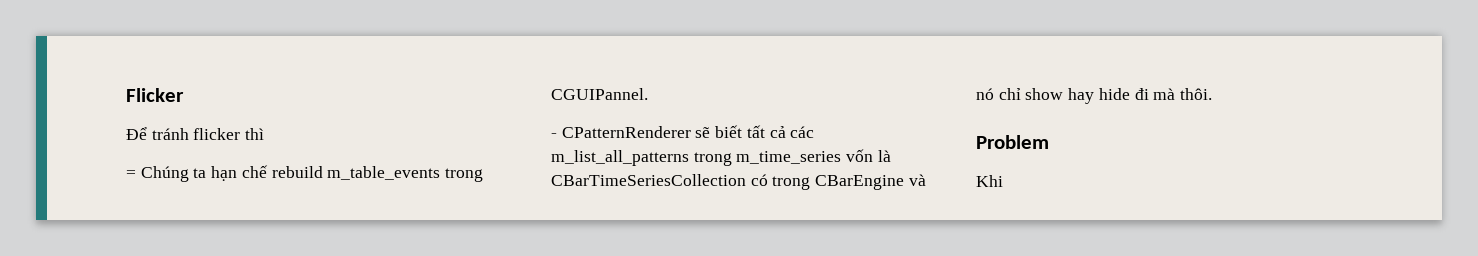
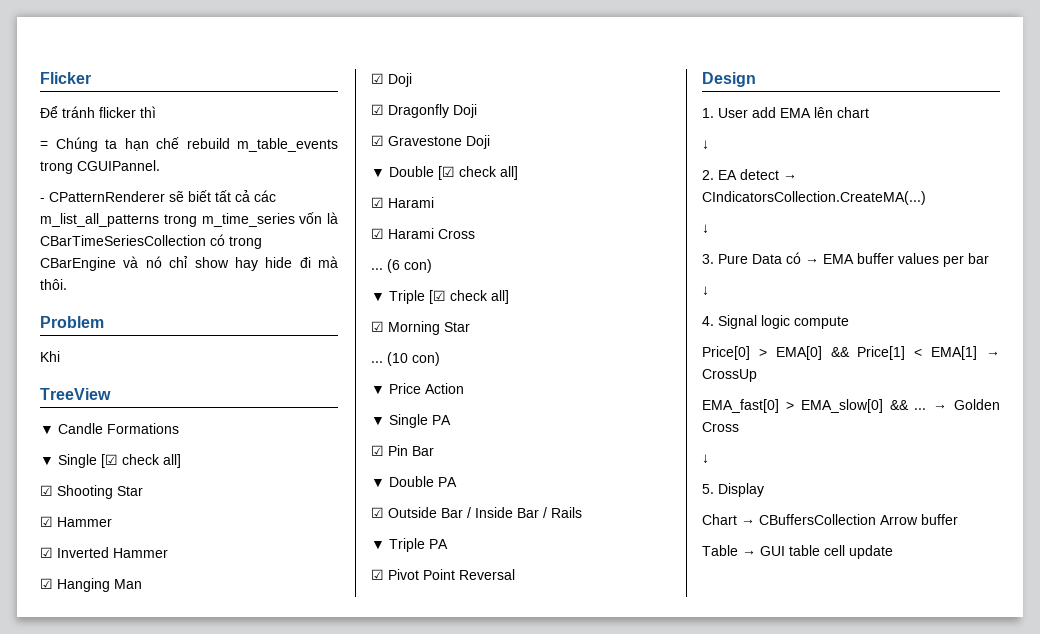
(1003, 181) none -> [40,388,111,400] [40,423,179,435] [40,454,181,468] [40,485,143,499] [40,516,112,527] [40,547,168,558] [40,578,142,592] [371,73,412,87] [371,104,477,118] [371,135,490,149] [371,166,518,180] [371,197,434,208] [371,228,475,239] [371,259,432,273] [371,290,509,304] [371,321,470,335] [371,352,440,366] [371,383,464,395] [371,414,451,428] [371,445,434,456] [371,476,457,488] [371,507,582,518] [371,538,448,552] [371,569,515,580] [702,72,756,87] [702,107,869,118] [702,140,709,149] [702,169,797,180] [702,191,926,205] [702,224,709,233] [702,252,989,267] [702,286,709,295] [702,315,849,329] [702,346,1000,360] [702,369,757,382] [702,399,1000,413] [702,422,739,432] [702,454,709,463] [702,483,764,497] [702,514,958,525] [702,545,893,559] // TreeView // ▼ Candle Formations // ▼ Single [☑ check all] // ☑ Shooting Star // ☑ Hammer // ☑ Inverted Hammer // ☑ Hanging Man // ☑ Doji // ☑ Dragonfly Doji // ☑ Gravestone Doji // ▼ Double [☑ check all] // ☑ Harami // ☑ Harami Cross // ... (6 con) // ▼ Triple [☑ check all] // ☑ Morning Star // ... (10 con) // ▼ Price Action // ▼ Single PA // ☑ Pin Bar // ▼ Double PA // ☑ Outside Bar / Inside Bar / Rails // ▼ Triple PA // ☑ Pivot Point Reversal // Design // 1. User add EMA lên chart // ↓ // 2. EA detect → CIndicatorsCollection.CreateMA(...) // ↓ // 3. Pure Data có → EMA buffer values per bar // ↓ // 4. Signal logic compute // Price[0] > EMA[0] && Price[1] < EMA[1] → CrossUp // EMA_fast[0] > EMA_slow[0] && ... → Golden Cross // ↓ // 5. Display // Chart → CBuffersCollection Arrow buffer // Table → GUI table cell update

